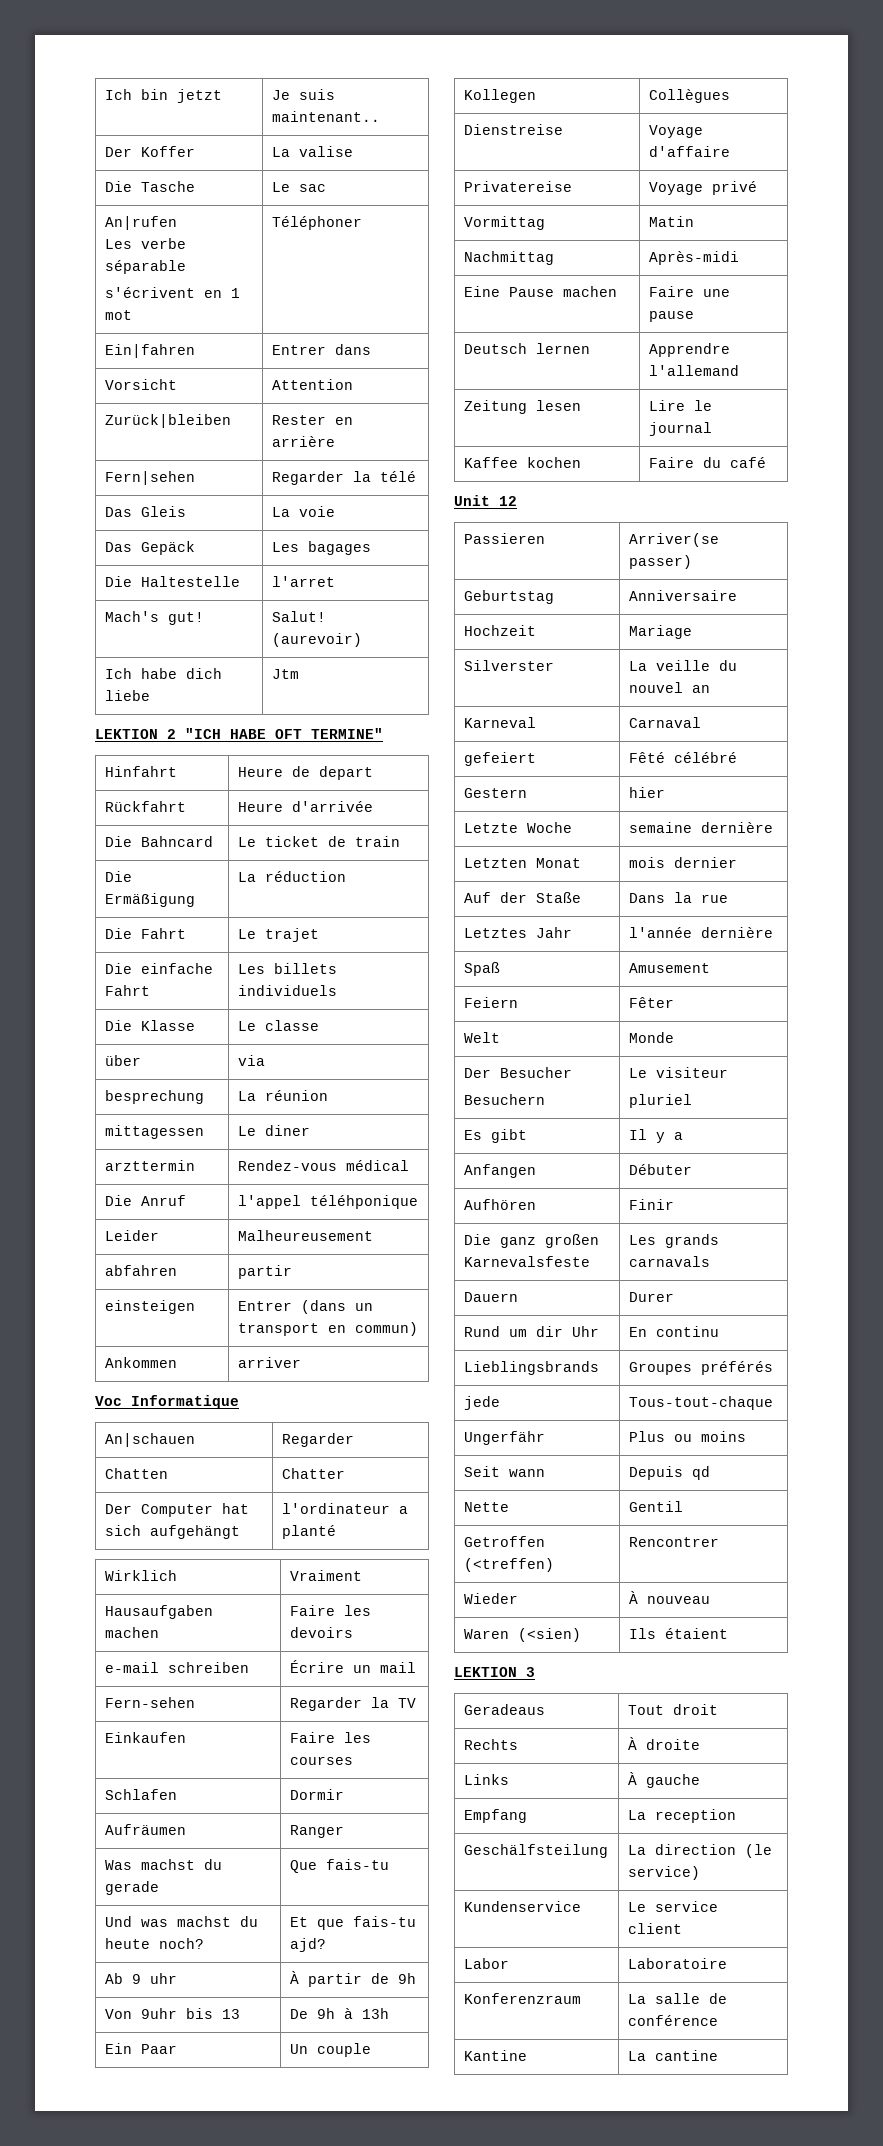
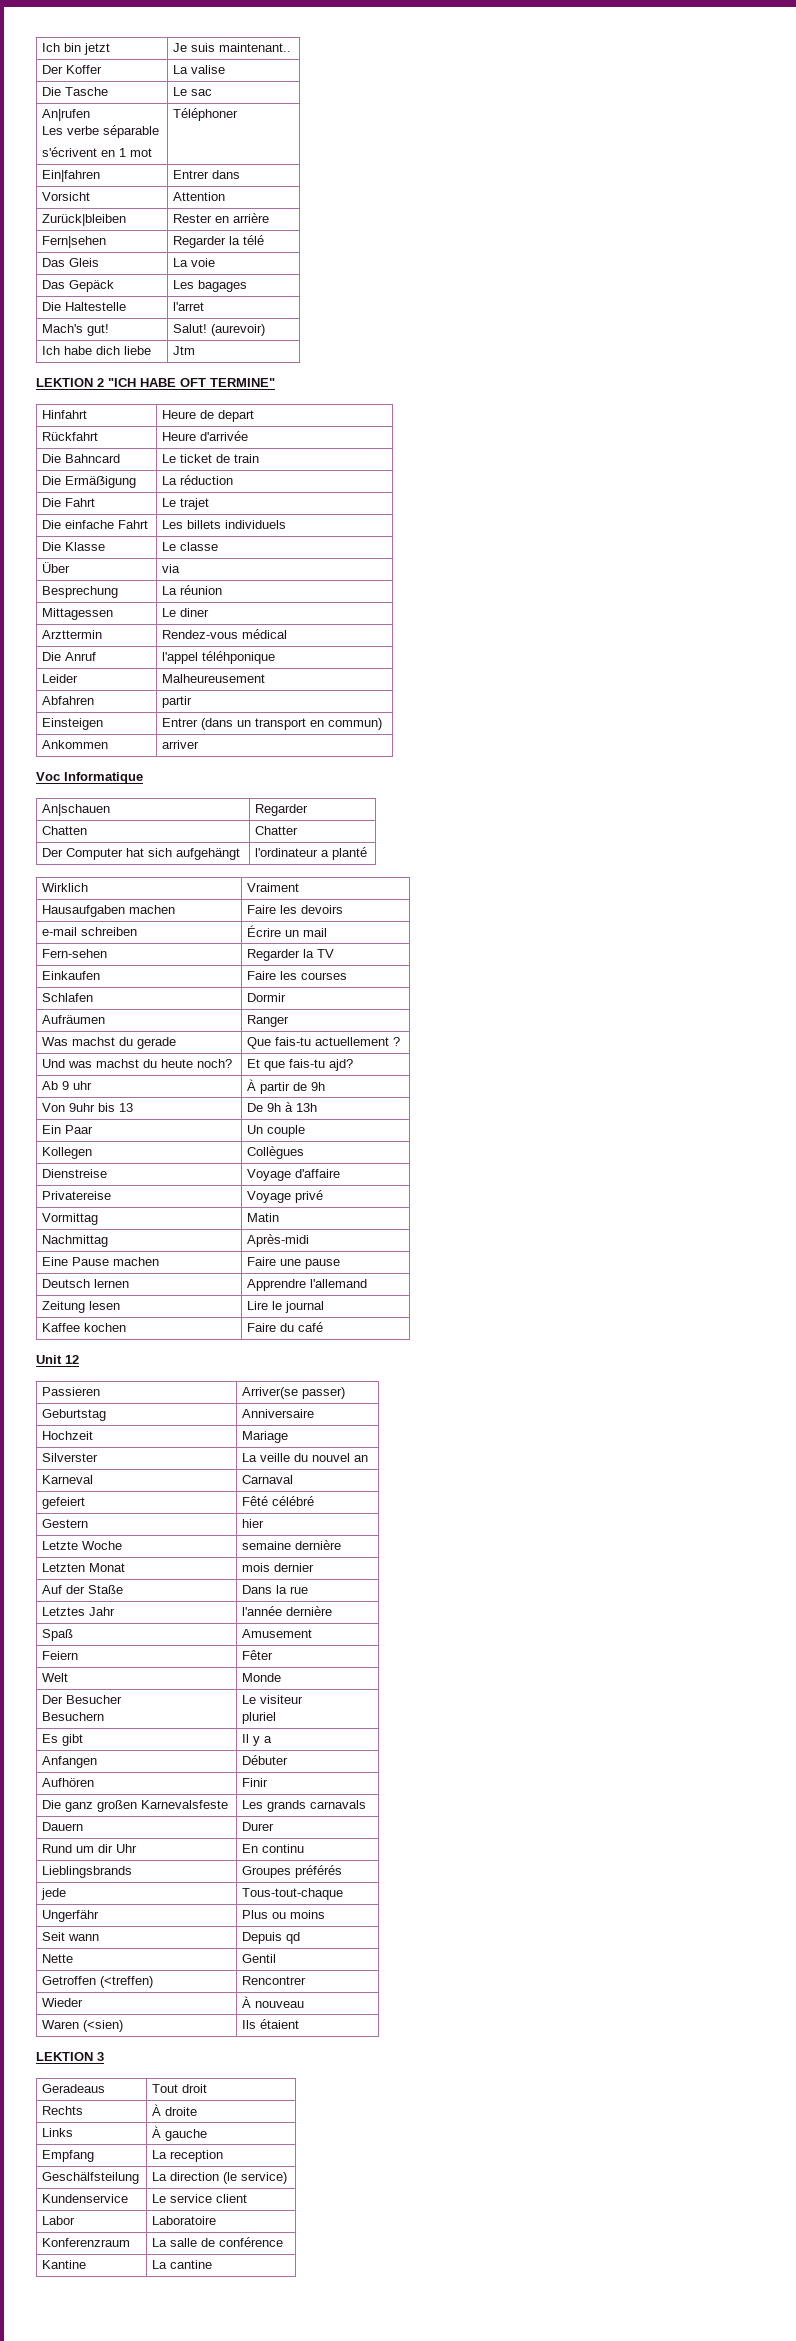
[104,1055,141,1066] über -> [42,562,71,573] Über
[104,1090,204,1104] besprechung -> [42,586,119,598] Besprechung
[104,1125,204,1139] mittagessen -> [42,608,114,620] Mittagessen
[104,1160,195,1171] arzttermin -> [42,630,103,639] Arzttermin
[104,1265,177,1276] abfahren -> [42,696,95,705] Abfahren
[104,1300,195,1314] einsteigen -> [42,718,104,730] Einsteigen
(389, 1864) none -> [315,1037,401,1046] actuellement ?

